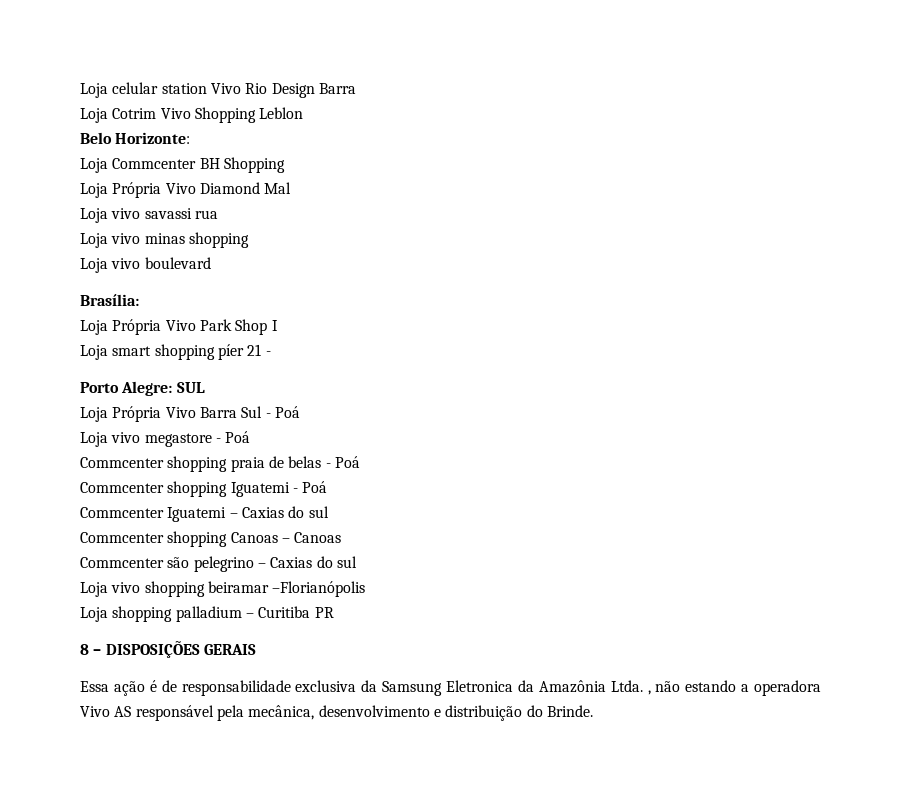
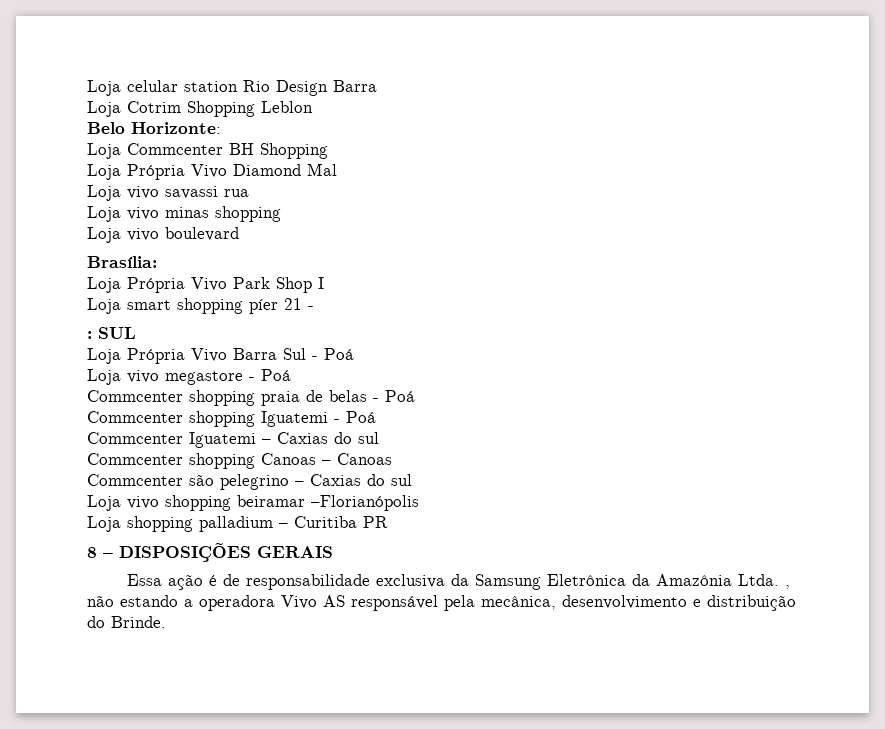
[210,83,241,94] Vivo -> (238, 86) none
[160,108,191,119] Vivo -> (181, 107) none
[80,381,173,396] Porto Alegre: -> [87,331,92,339] :
[446,680,513,692] Eletronica -> [546,574,626,586] Eletrônica

